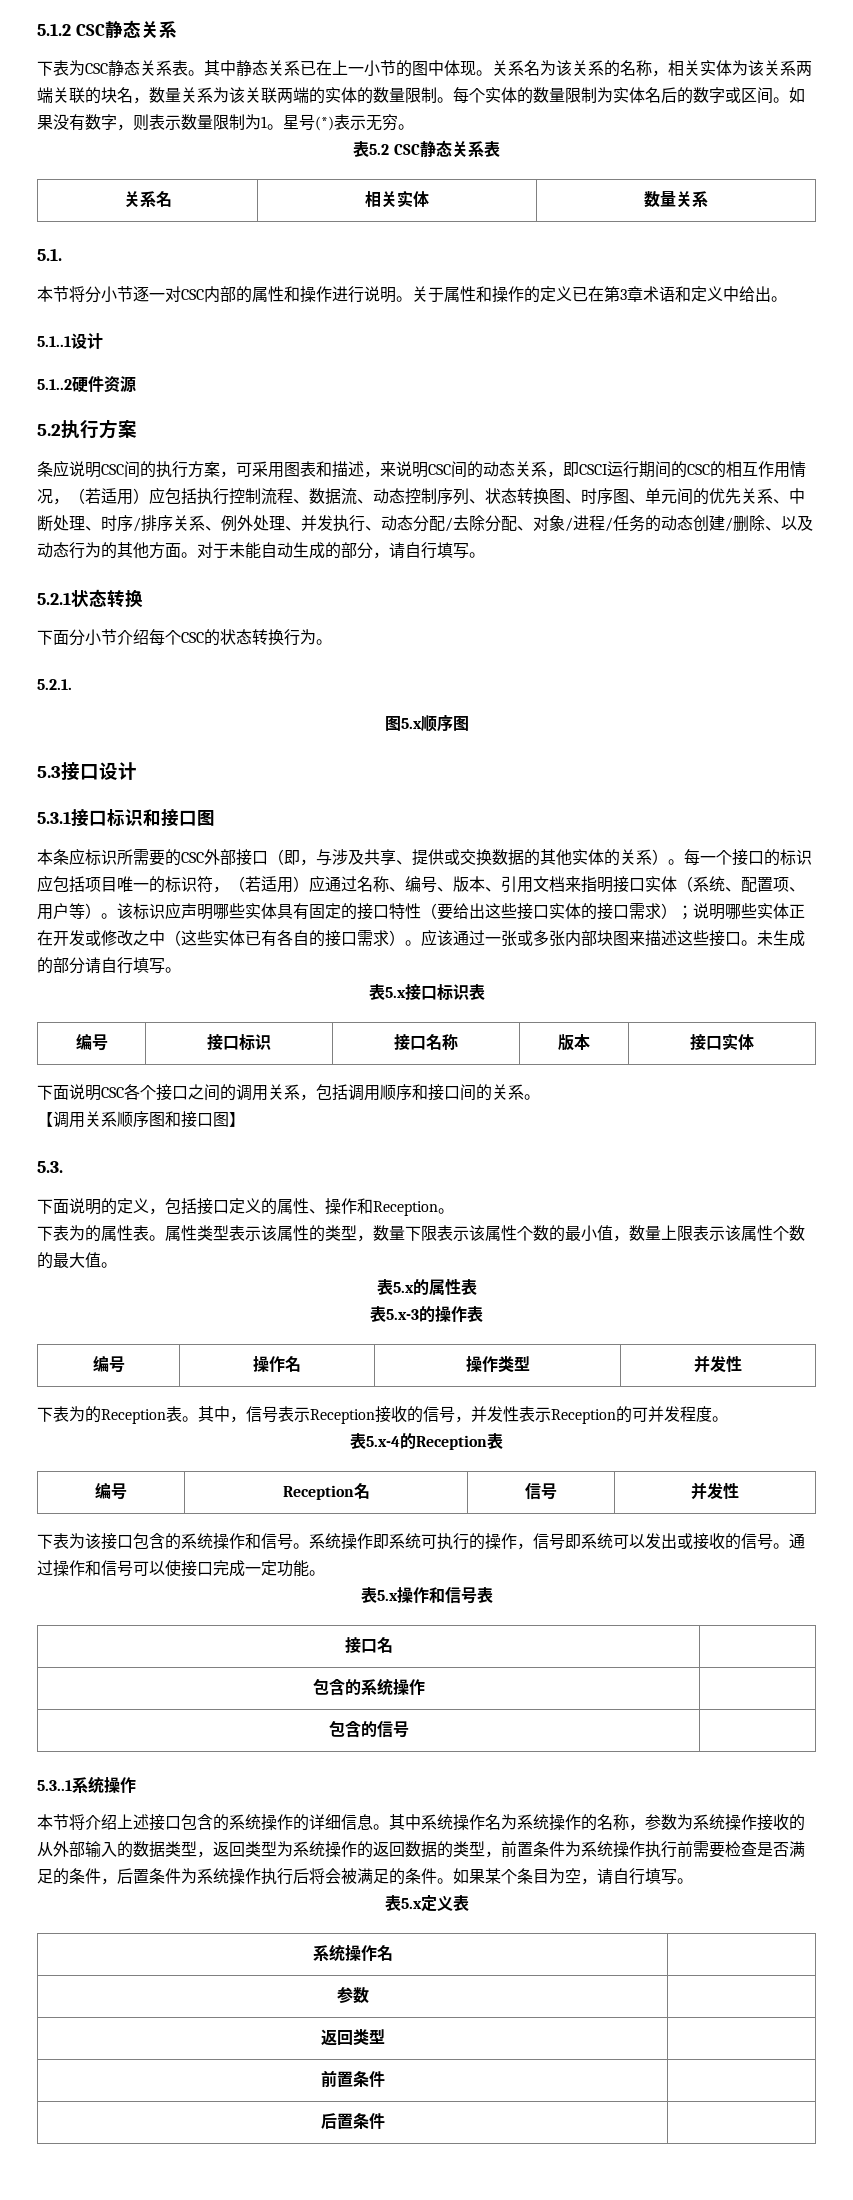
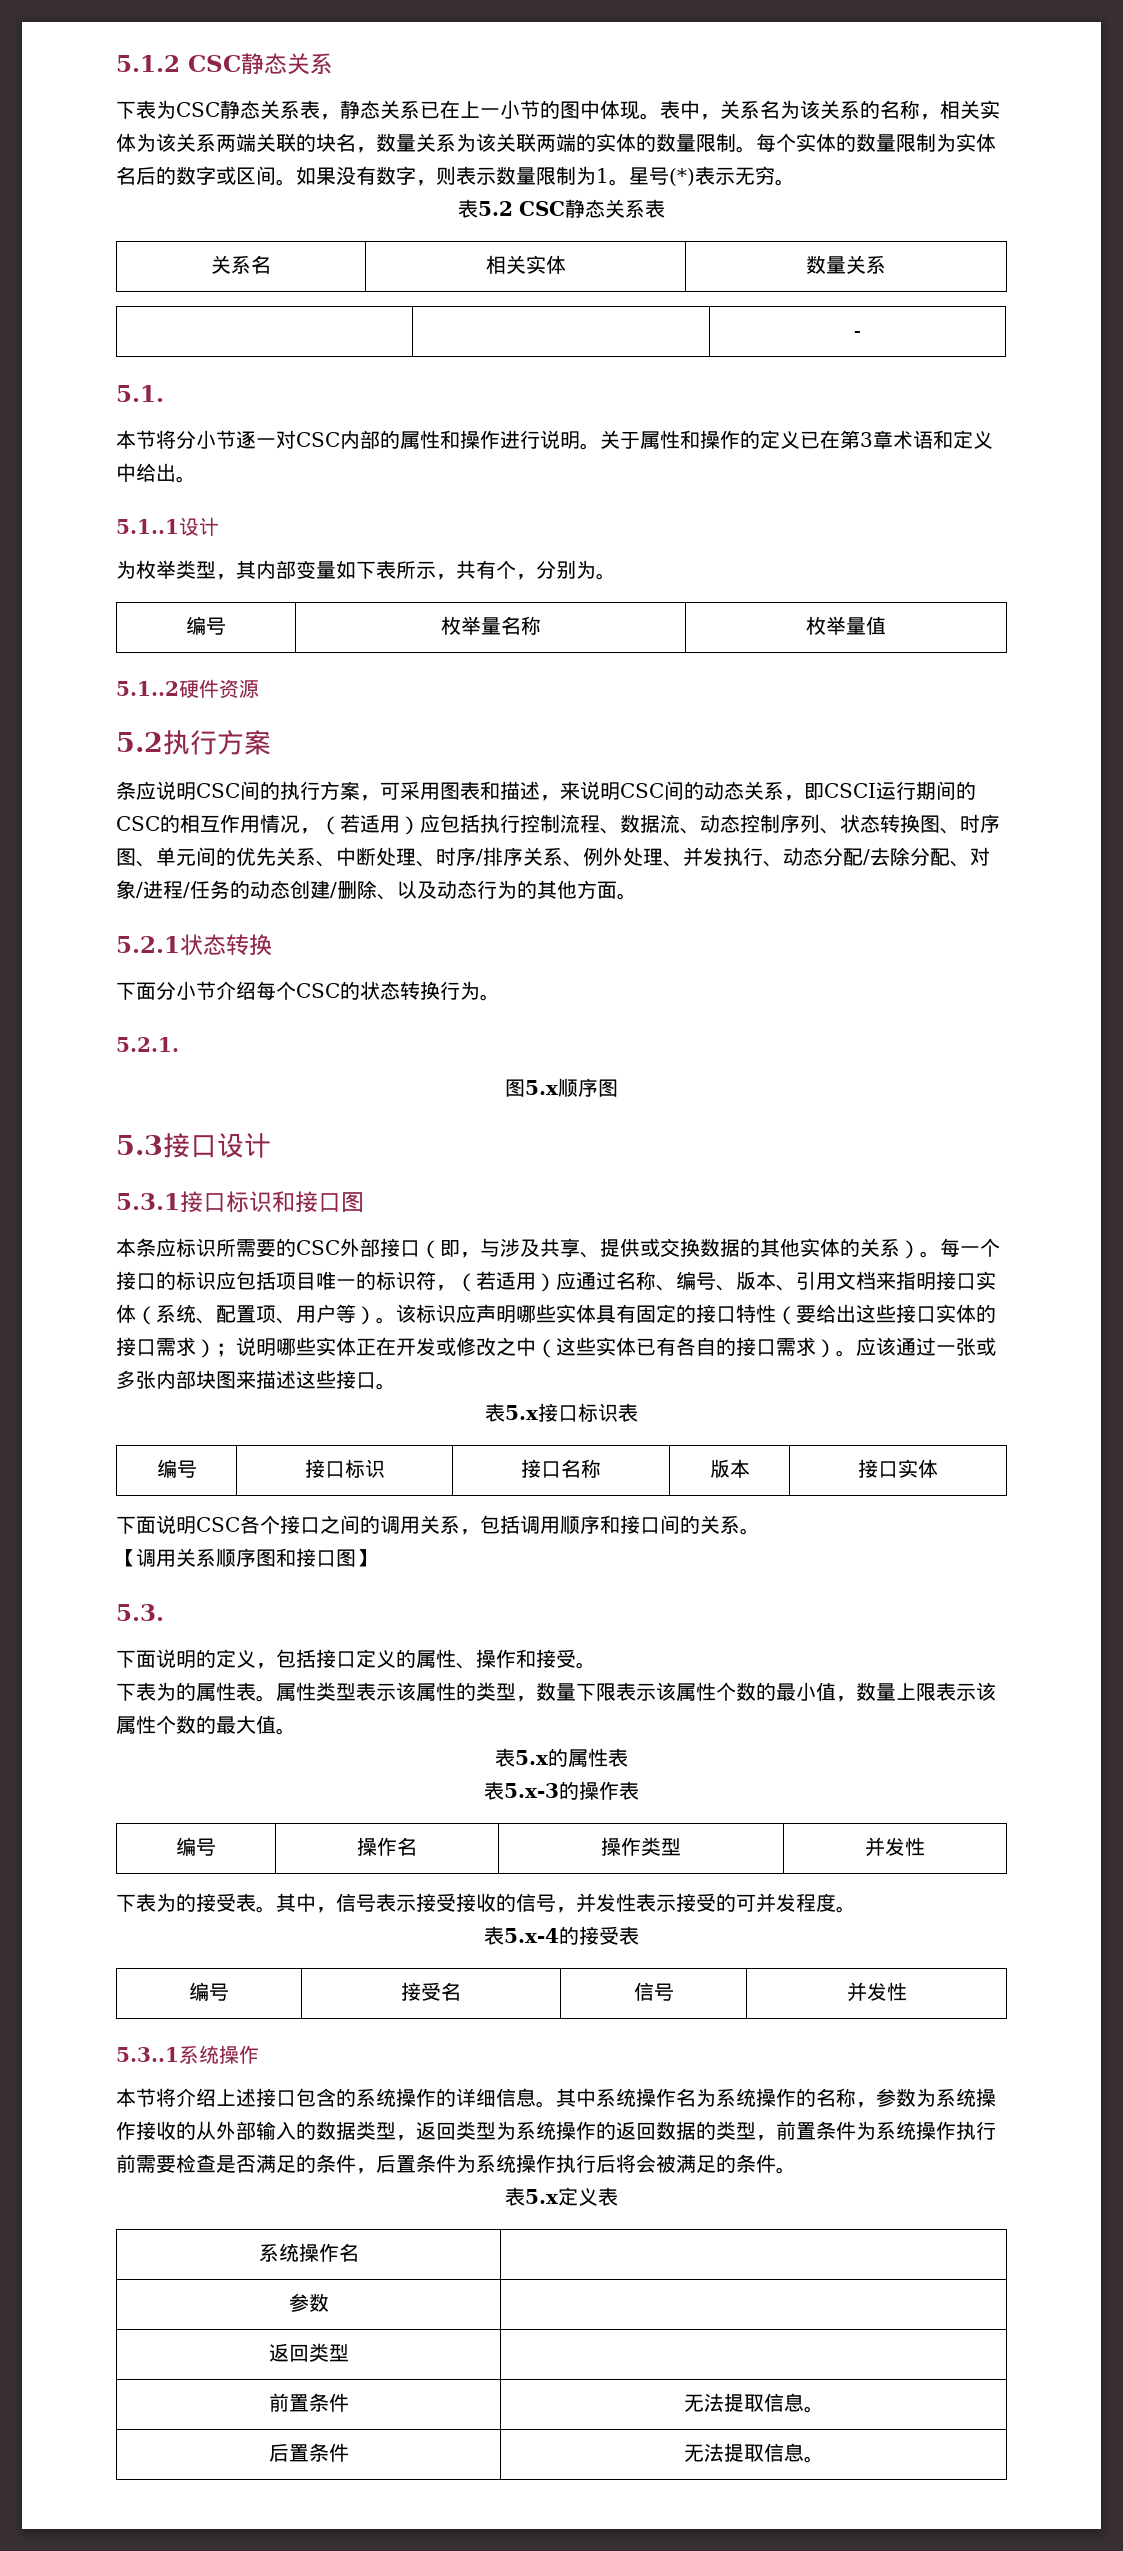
[188,60,236,76] 。其中 -> [320,114,340,120] ，
(492, 73) none -> [660,100,720,120] 表中，
(708, 199) none -> [854,331,861,337] // | | -
(103, 341) none -> [116,560,616,580] [186,616,226,635] [440,616,541,635] [806,616,886,635] // 为枚举类型，其内部变量如下表所示，共有个，分别为。 // 编号 | 枚举量名称 | 枚举量值
[197,542,485,559] 对于未能自动生成的部分，请自行填写。 -> (637, 896) none
[757,930,805,947] [37,957,181,974] 未生成的部分请自行填写。 -> (396, 1386) none
[373,1201,438,1216] Reception -> [536,1649,576,1668] 接受
[101,1409,166,1424] Reception -> [196,1893,236,1912] 接受
[310,1409,375,1424] Reception -> [416,1893,456,1912] 接受
[551,1409,616,1424] Reception -> [676,1893,716,1912] 接受
[416,1433,503,1450] [95,1482,127,1500] [282,1485,354,1500] Reception表 // 编号 | Reception -> [579,1926,639,1945] [189,1982,229,2001] [401,1982,441,2001] 接受表 // 编号 | 接受
[37,1533,805,1550] [37,1560,325,1577] [360,1586,493,1604] [344,1637,393,1653] [312,1678,425,1696] [328,1720,409,1738] // 下表为该接口包含的系统操作和信号。系统操作即系统可执行的操作，信号即系统可以发出或接收的信号。通过操作和信号可以使接口完成一定功能。 // 表5.x操作和信号表 // 接口名 | // 包含的系统操作 | // 包含的信号 | -> (907, 1991) none
[453,1868,693,1885] 如果某个条目为空，请自行填写。 -> (796, 2170) none
(385, 2079) none -> [683,2393,824,2413] 无法提取信息。
(385, 2121) none -> [683,2443,824,2463] 无法提取信息。

